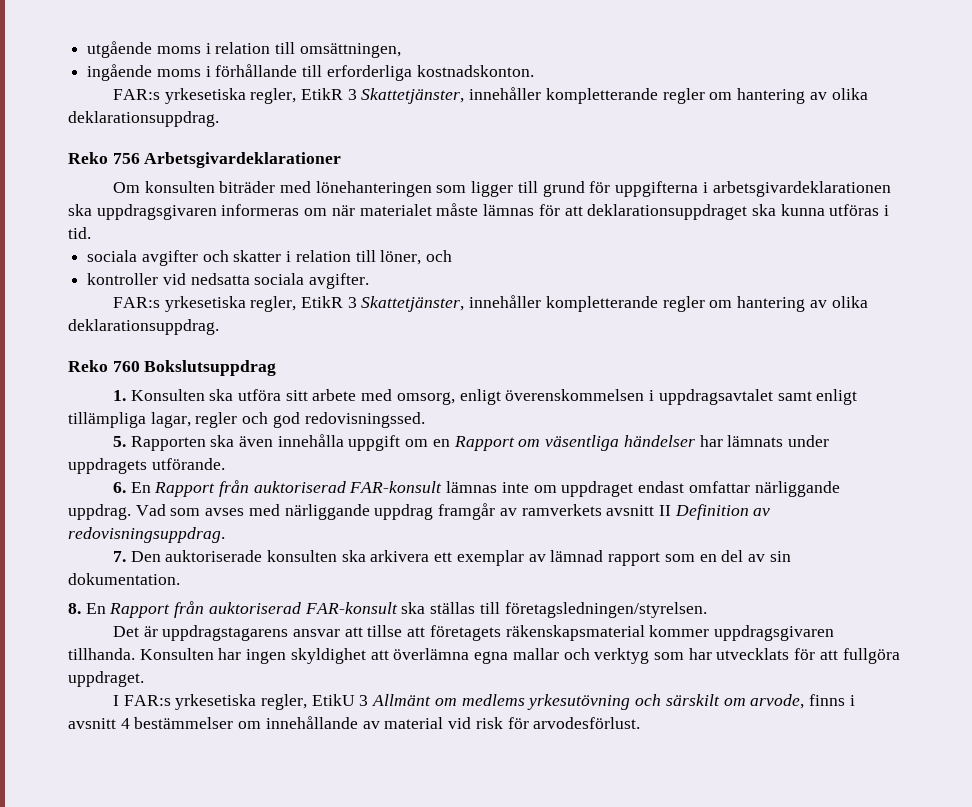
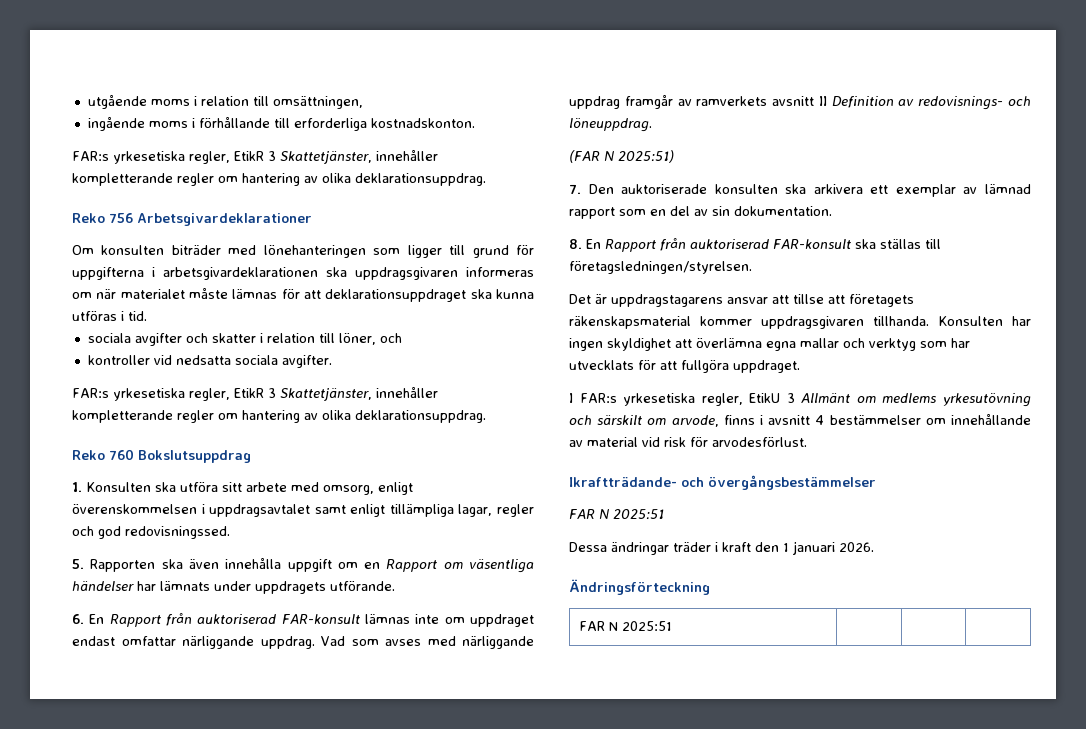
[68,527,225,543] redovisningsuppdrag. -> [918,96,1031,110] [569,117,652,132] [569,150,674,163] redovisnings- och löneuppdrag. // (FAR N 2025:51)
(641, 723) none -> [569,475,876,490] [569,509,664,520] [569,541,874,555] [569,579,710,595] [579,621,673,631] // Ikraftträdande- och övergångsbestämmelser // FAR N 2025:51 // Dessa ändringar träder i kraft den 1 januari 2026. // Ändringsförteckning // FAR N 2025:51 | | |

